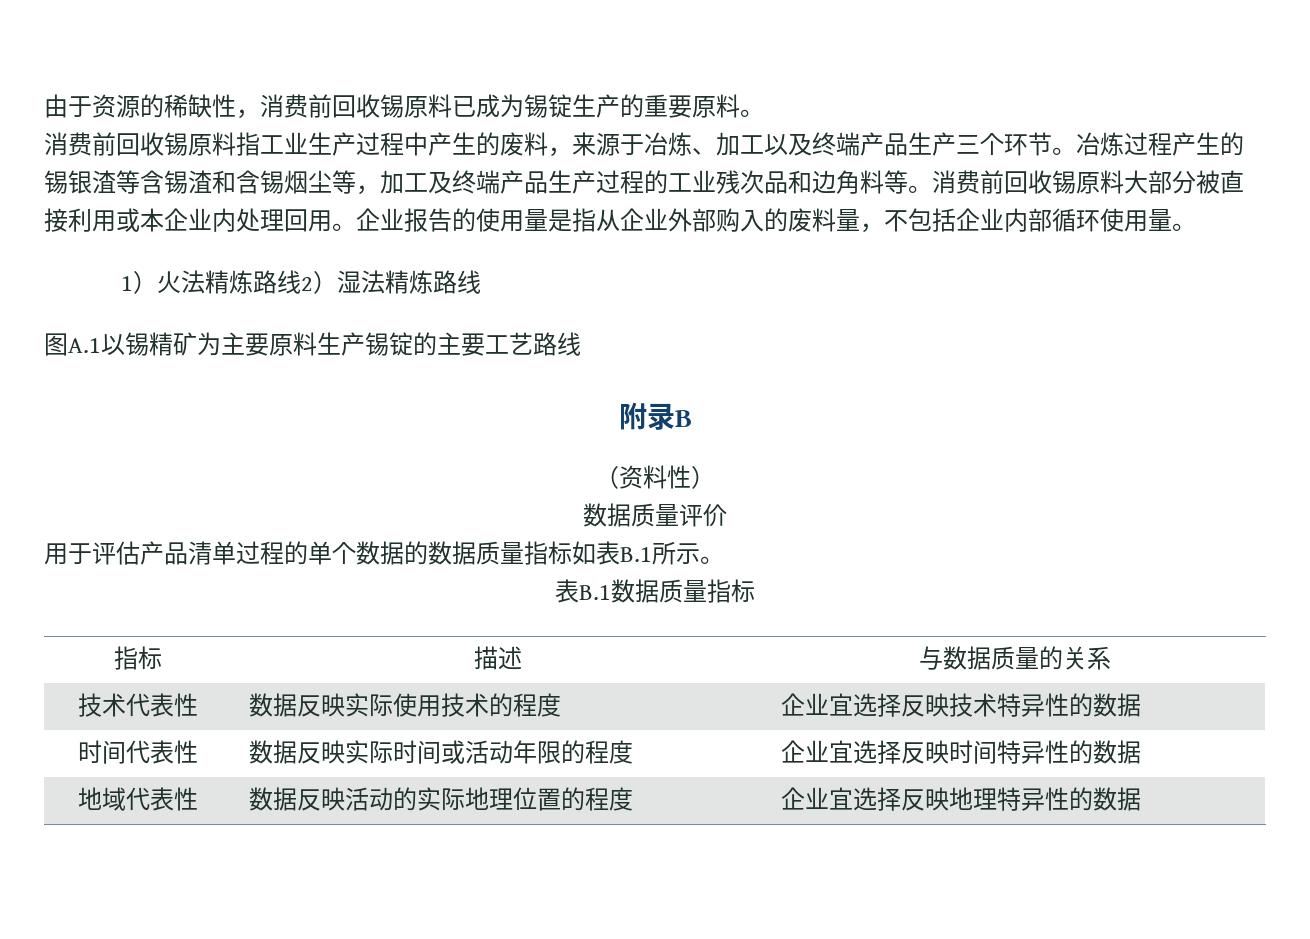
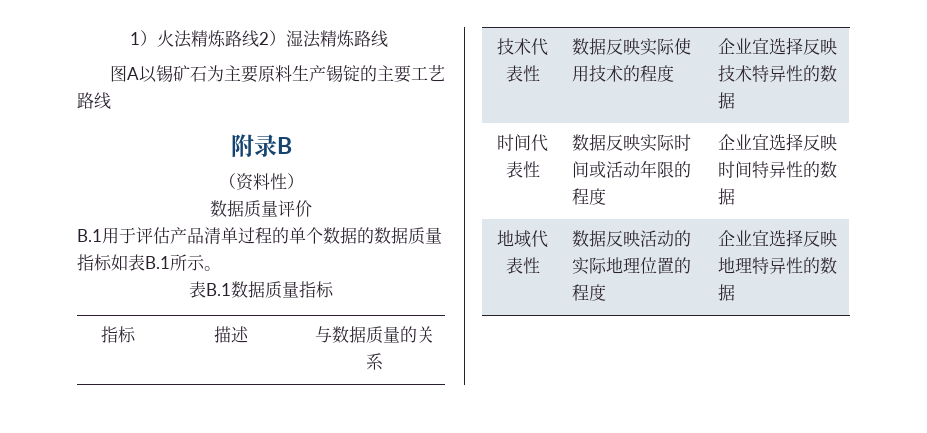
[44,94,764,119] [44,132,1244,157] [44,170,1244,195] [44,208,1196,233] 由于资源的稀缺性，消费前回收锡原料已成为锡锭生产的重要原料。 // 消费前回收锡原料指工业生产过程中产生的废料，来源于冶炼、加工以及终端产品生产三个环节。冶炼过程产生的锡银渣等含锡渣和含锡烟尘等，加工及终端产品生产过程的工业残次品和边角料等。消费前回收锡原料大部分被直接利用或本企业内处理回用。企业报告的使用量是指从企业外部购入的废料量，不包括企业内部循环使用量。 // -> (130, 38) none
[68,332,197,356] A.1以锡精矿 -> [126,65,207,83] A以锡矿石
(727, 515) none -> [77,229,102,242] B.1

